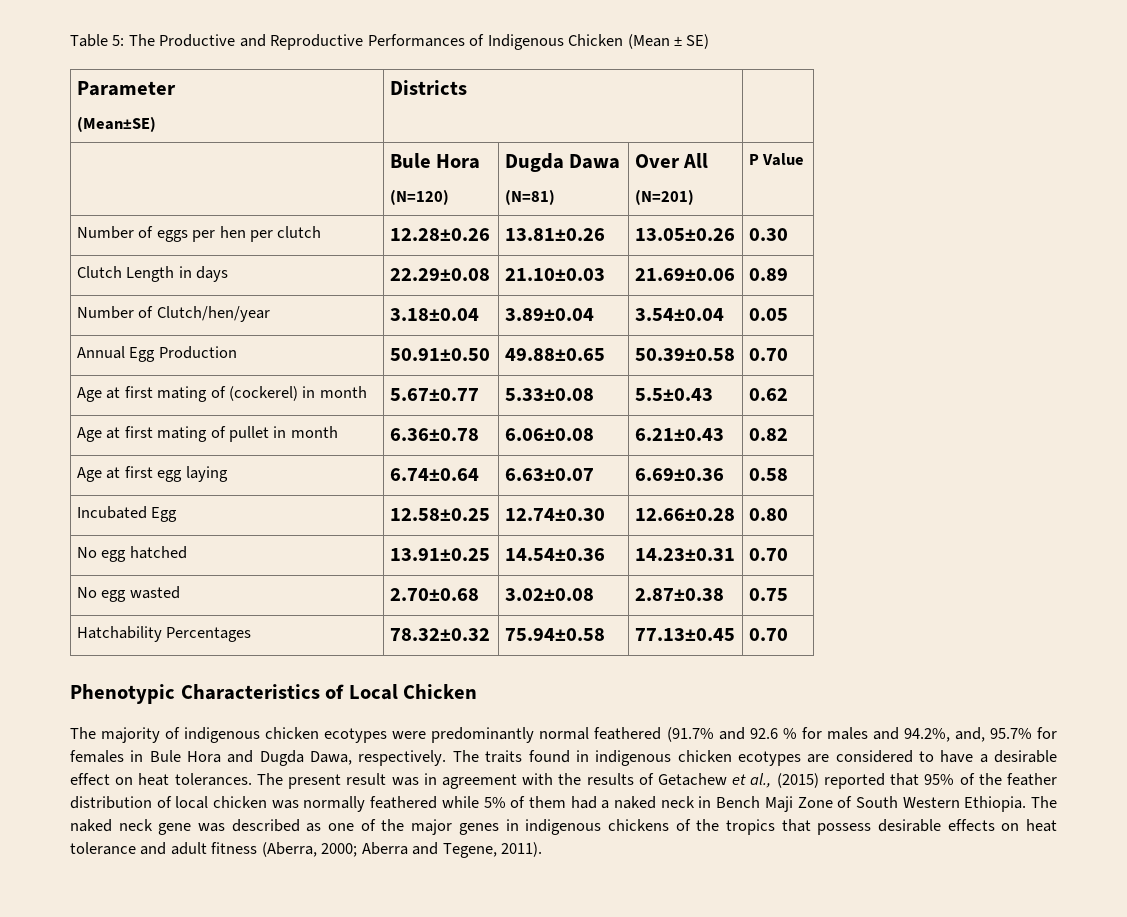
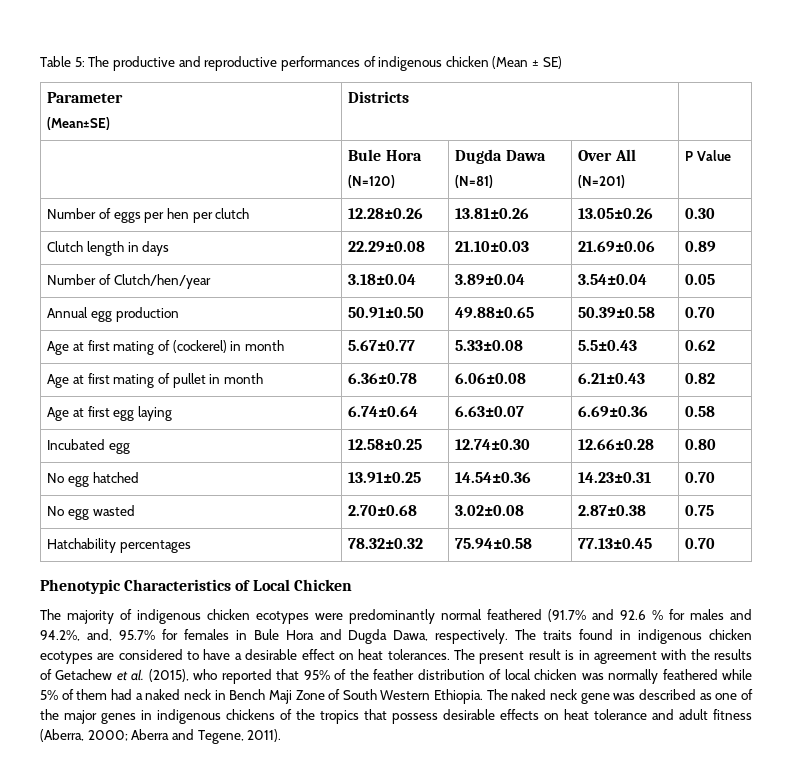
[159,34,624,50] Productive and Reproductive Performances of Indigenous Chicken -> [112,56,489,71] productive and reproductive performances of indigenous chicken
[126,266,175,282] Length -> [87,241,125,256] length
[129,346,237,362] Egg Production -> [91,307,179,322] egg production
[151,507,178,522] Egg -> [109,443,131,454] egg
[166,627,252,642] Percentages -> [120,540,192,553] percentages
[391,777,419,786] was -> [565,650,575,660] is
[750,773,819,788] al., (2015) -> [131,669,218,682] al. (2015), who

